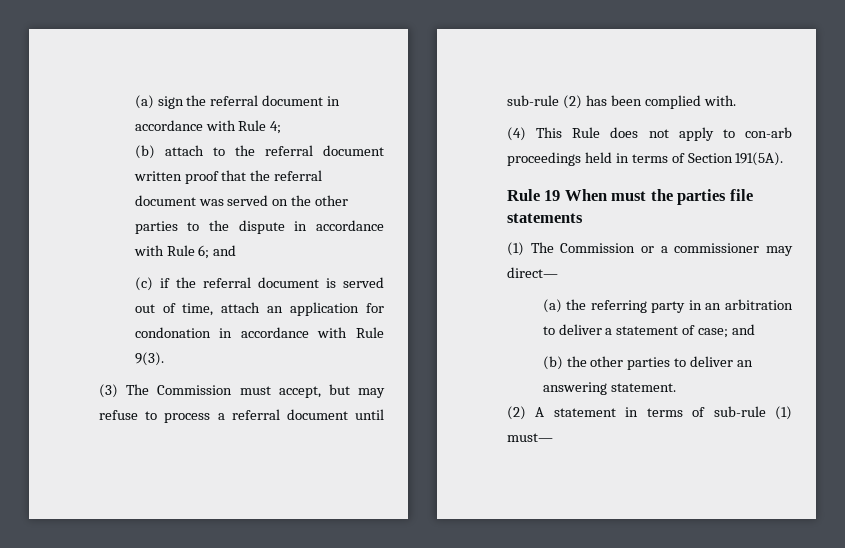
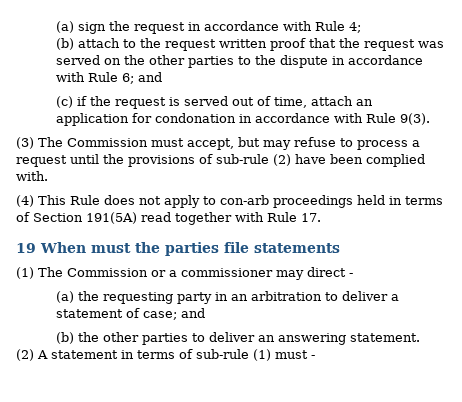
[210,95,324,106] referral document -> [133,22,185,34] request
[264,145,384,156] referral document -> [164,39,216,51] request
[274,170,323,181] [134,195,196,206] referral document -> [363,39,415,51] request
[202,277,319,288] referral document -> [114,97,166,109] request
[231,409,384,420] referral document until -> [16,154,213,167] request until the provisions of
[585,95,607,106] has -> [295,154,326,164] have
[735,152,784,166] [507,189,540,201] 191(5A). // Rule -> [86,212,321,225] 191(5A) read together with Rule 17. //
[507,267,558,278] direct— -> [307,267,353,277] direct -
[590,300,647,313] referring -> [102,292,173,304] requesting
[507,433,553,442] must— -> [275,350,315,359] must -

